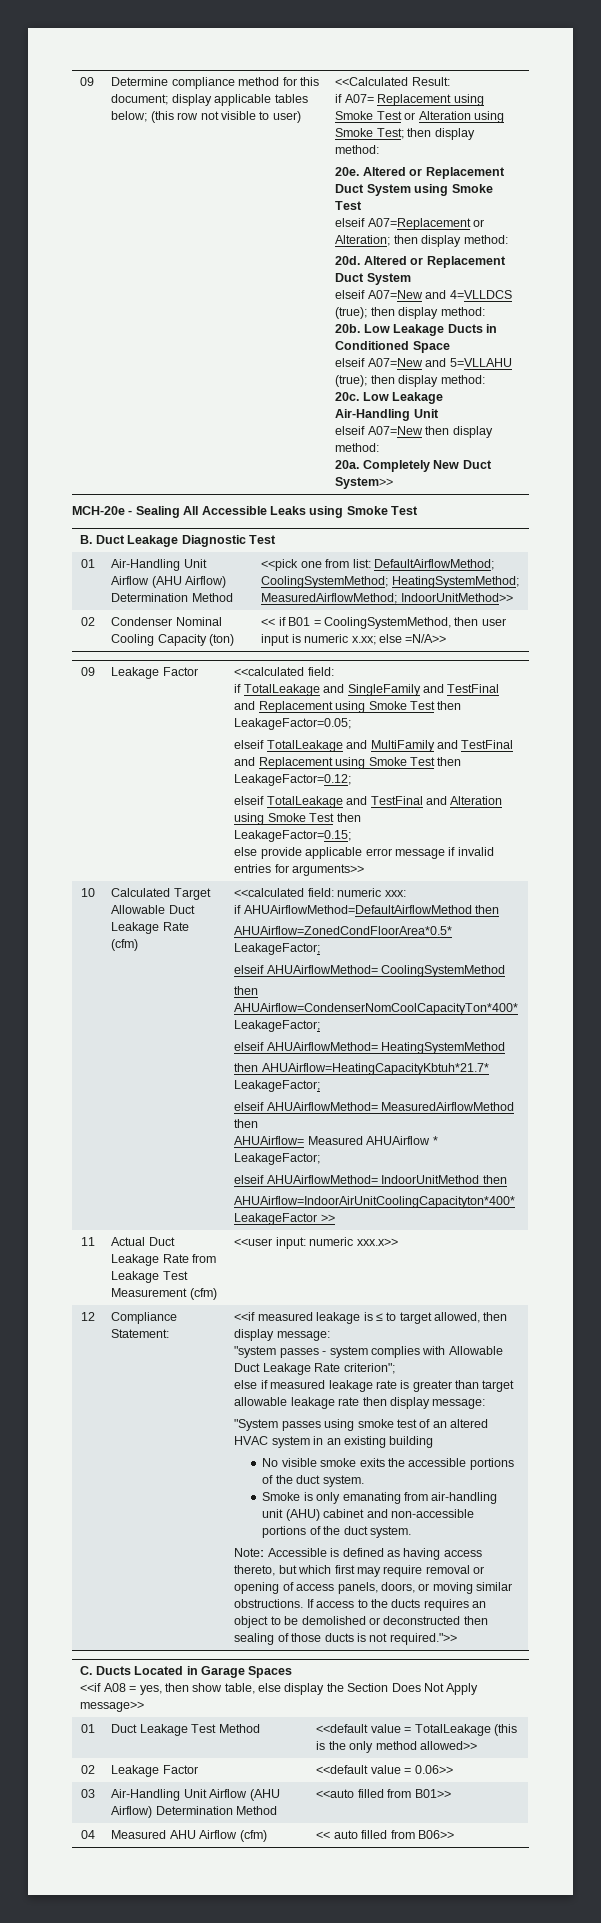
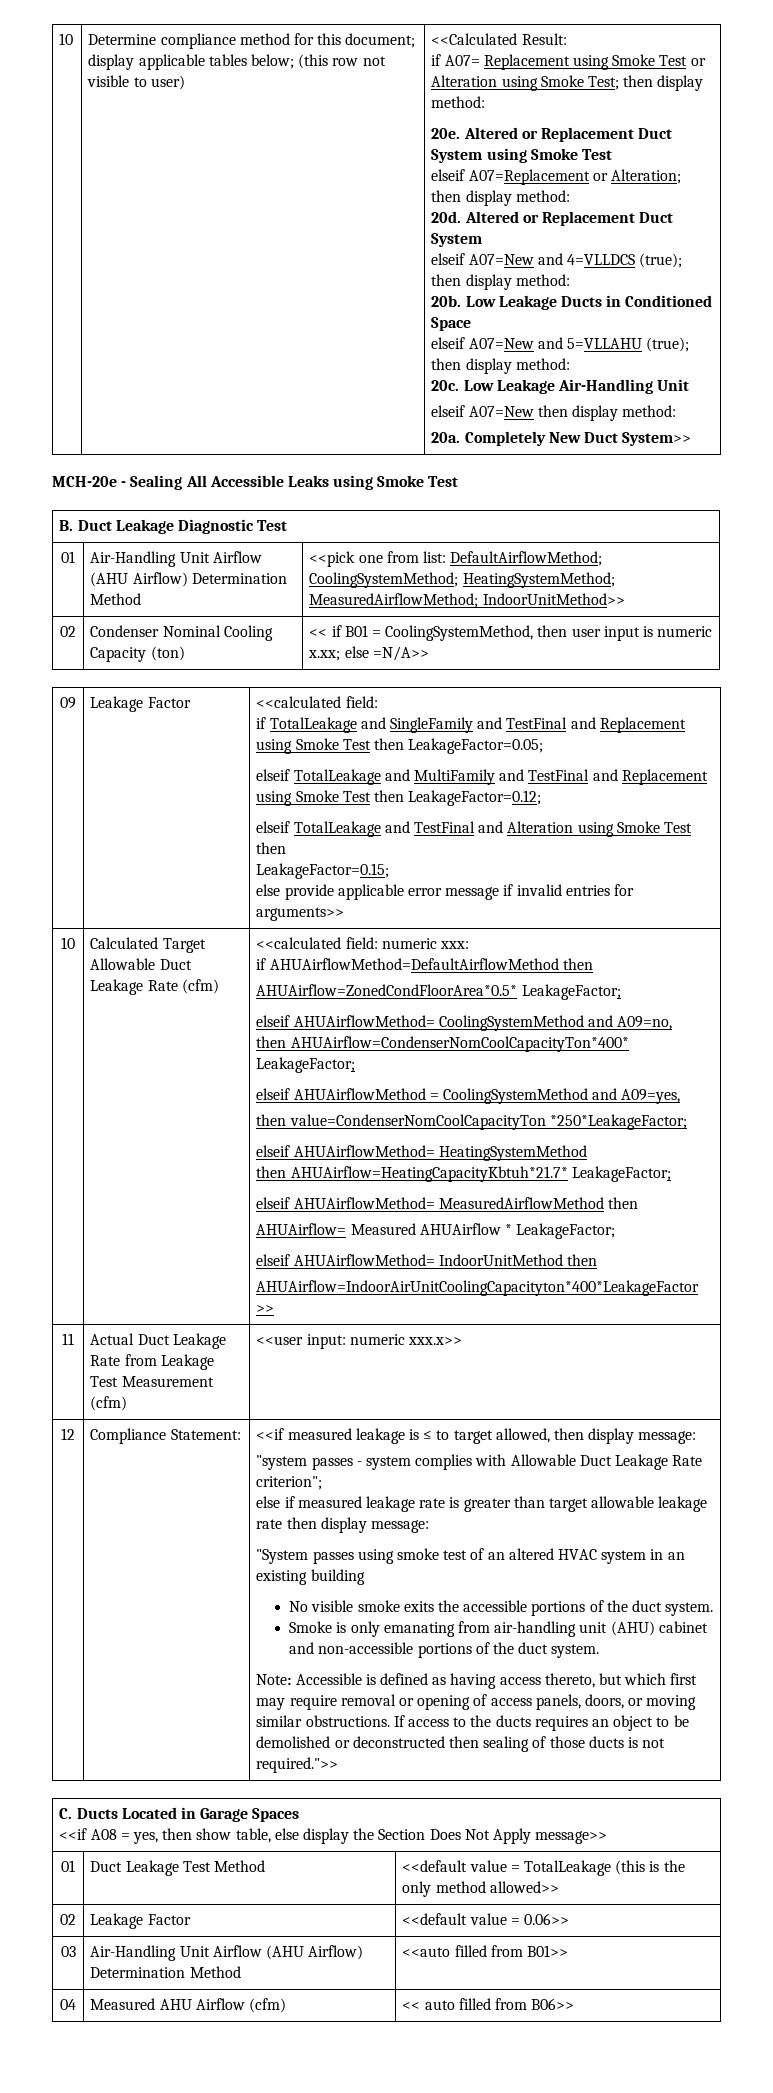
[80,77,95,86] 09 -> [59,33,74,45] 10
(506, 971) none -> [588,1015,673,1030] and A09=no,
(321, 1026) none -> [256,1088,681,1104] [256,1114,687,1130] // elseif AHUAirflowMethod = CoolingSystemMethod and A09=yes, // then value=CondenserNomCoolCapacityTon *250*LeakageFactor;

